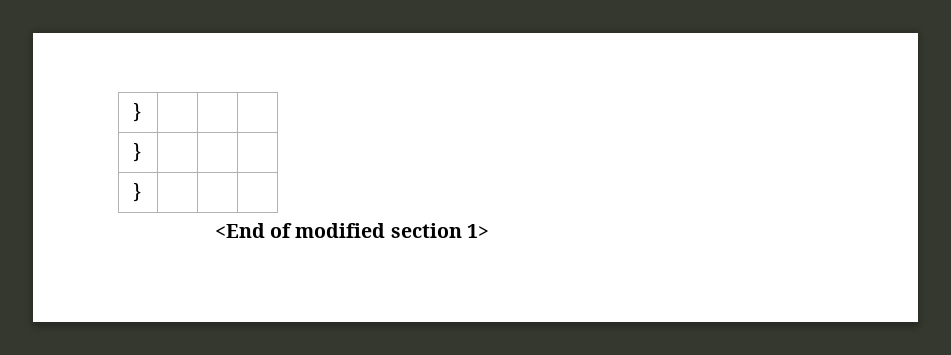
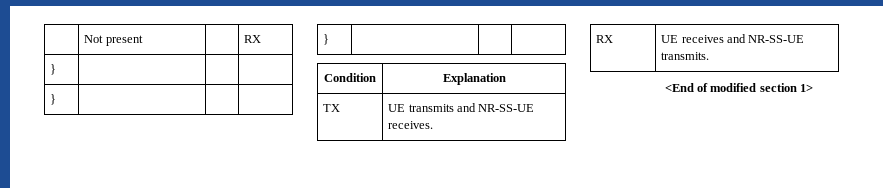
(133, 112) none -> [84,35,143,46] [244,35,262,43] | Not present | | RX //
(142, 192) none -> [324,73,376,82] [442,73,506,85] [323,104,341,112] [388,103,535,112] [388,121,434,129] [596,35,614,43] [661,34,805,43] [661,52,710,60] // Condition | Explanation // TX | UE transmits and NR-SS-UE receives. // RX | UE receives and NR-SS-UE transmits.

